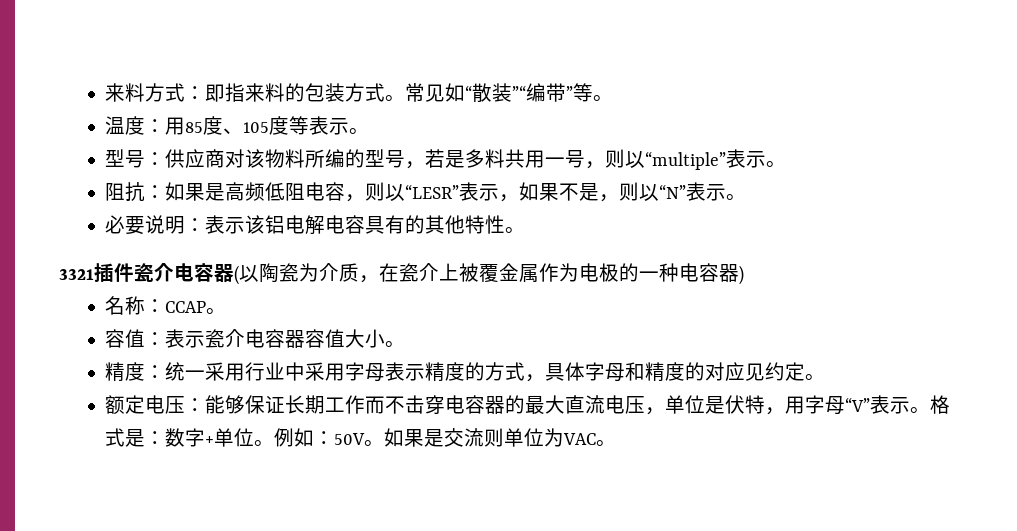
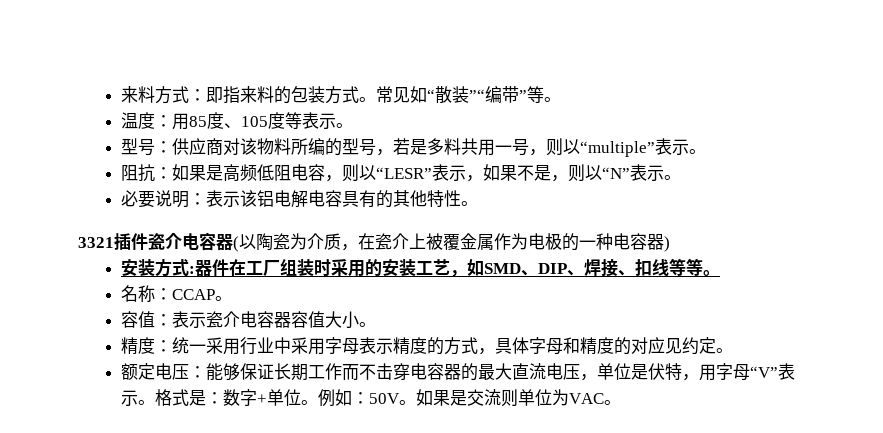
(744, 275) none -> [120,258,720,277] // 安装方式:器件在工厂组装时采用的安装工艺，如SMD、DIP、焊接、扣线等等。

